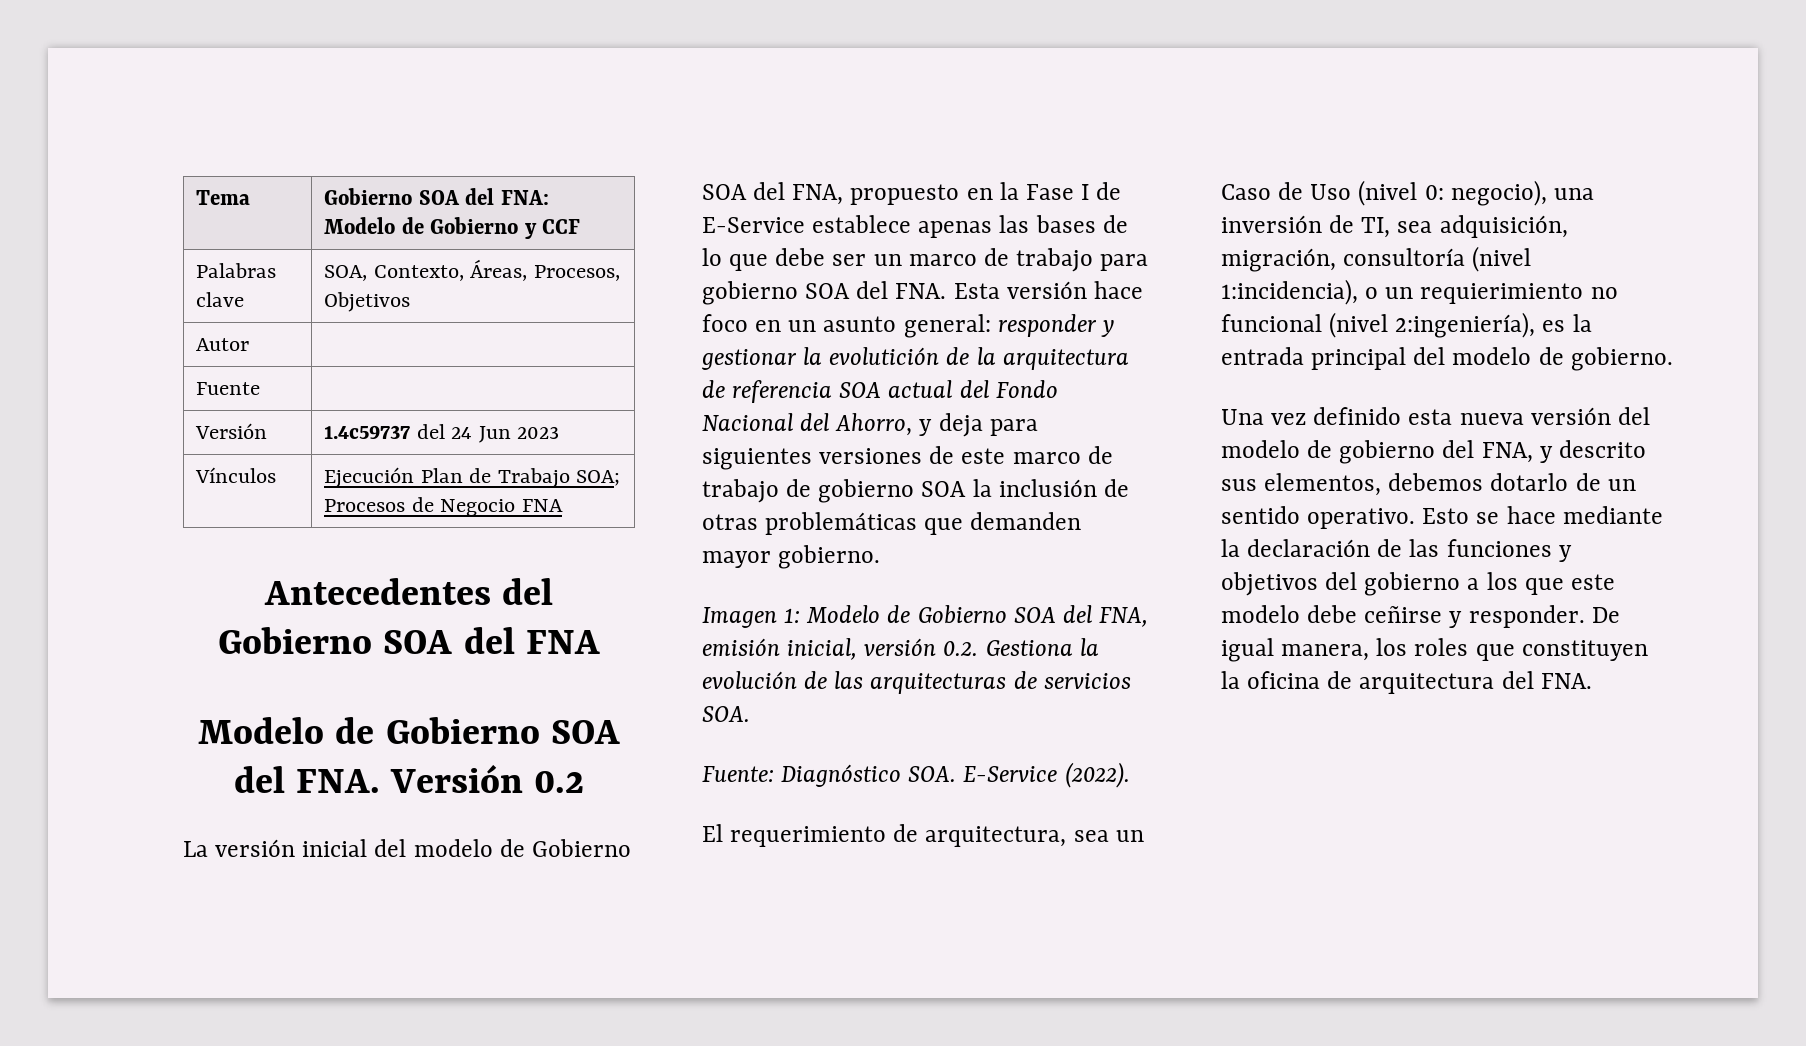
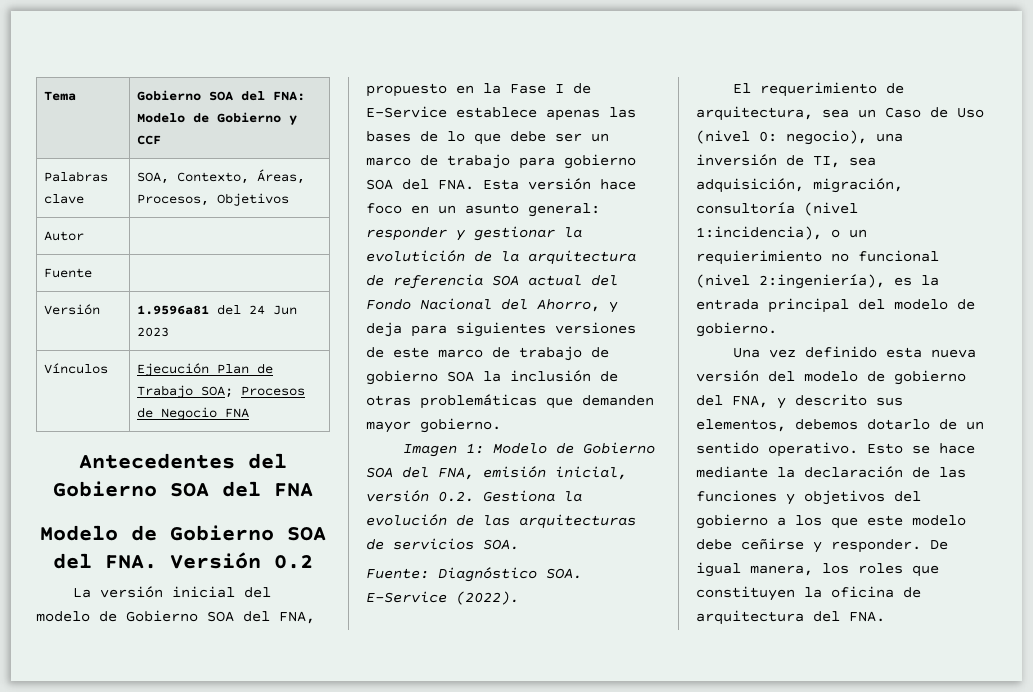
[324,425,411,439] 1.4c59737 -> [137,305,210,315] 1.9596a81

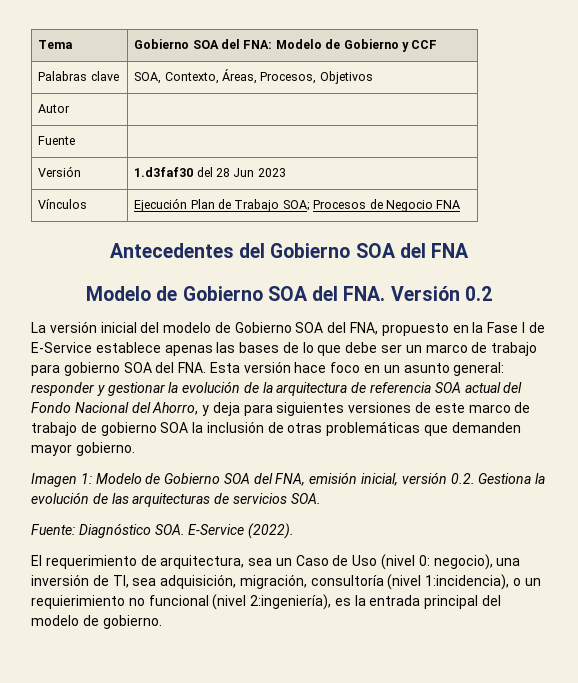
[137,304,266,315] 1.9596a81 del 24 -> [134,167,231,177] 1.d3faf30 del 28
[366,250,465,262] evolutición -> [182,381,241,393] evolución
[732,346,976,358] [696,370,966,385] [696,394,903,409] [696,419,984,432] [696,442,975,457] [696,466,966,478] [696,490,921,505] [696,514,966,529] [696,538,948,553] [696,562,939,577] [696,586,921,601] [696,610,885,625] // Una vez definido esta nueva versión del modelo de gobierno del FNA, y descrito sus elementos, debemos dotarlo de un sentido operativo. Esto se hace mediante la declaración de las funciones y objetivos del gobierno a los que este modelo debe ceñirse y responder. De igual manera, los roles que constituyen la oficina de arquitectura del FNA. -> (162, 622) none

